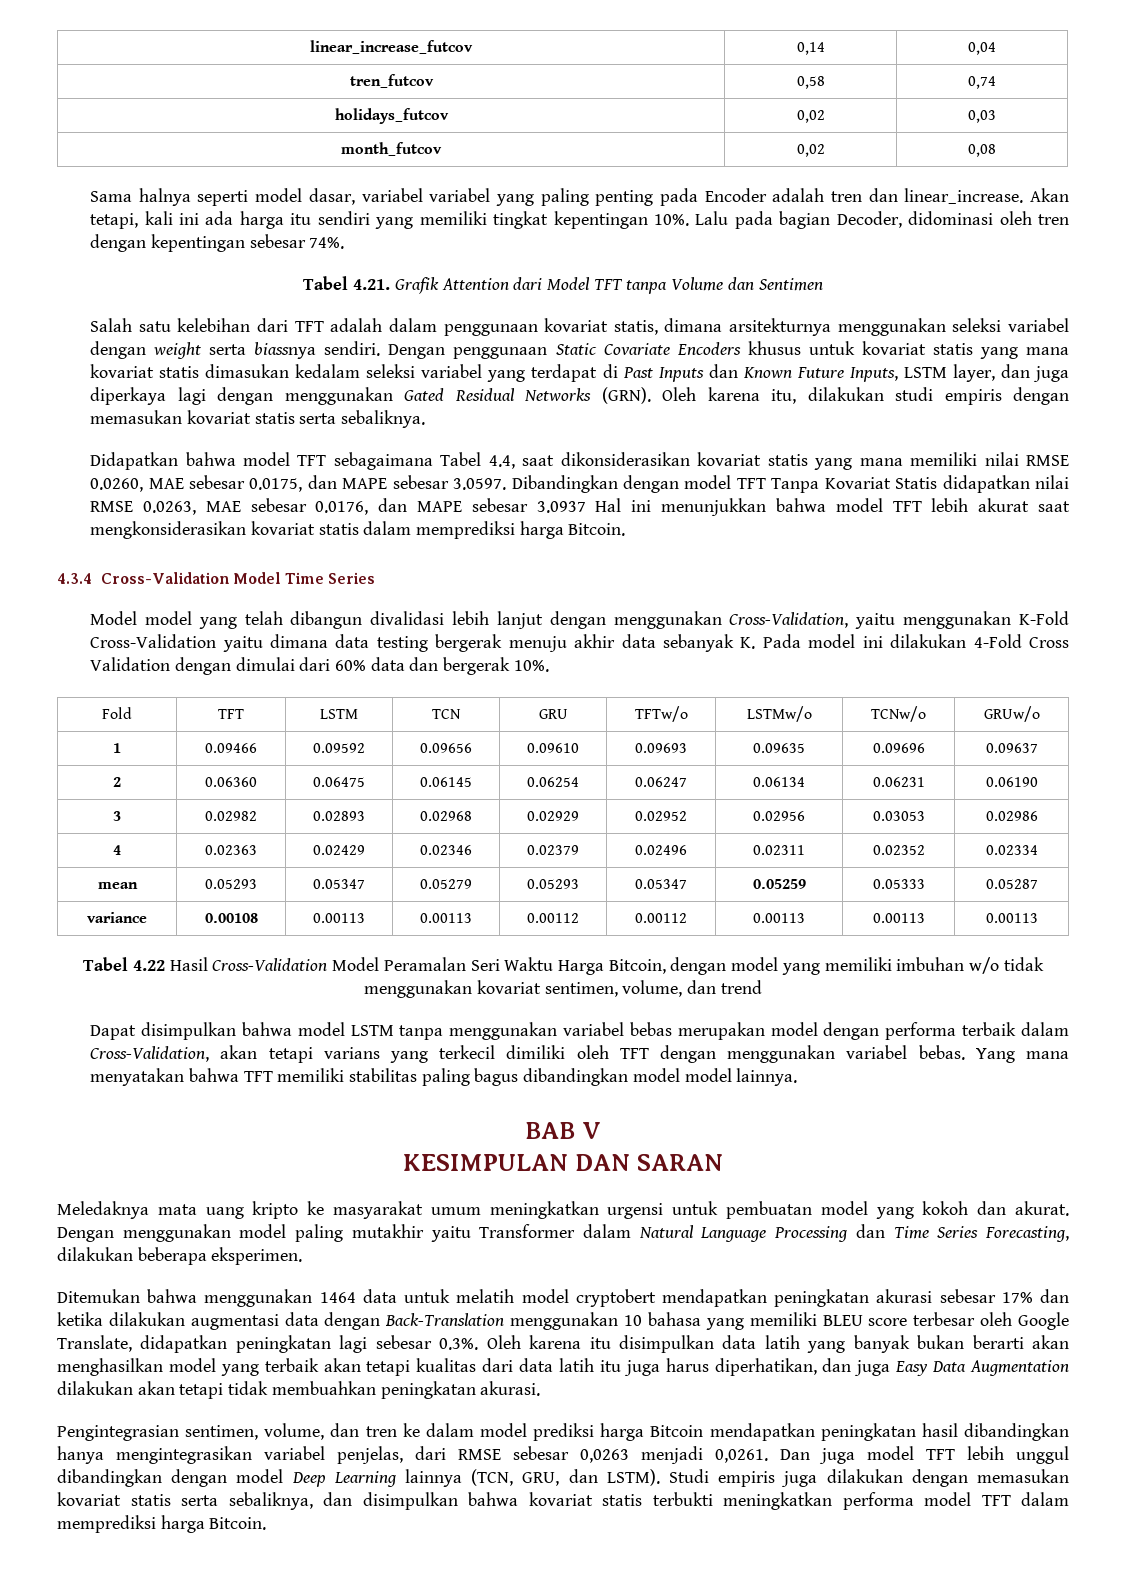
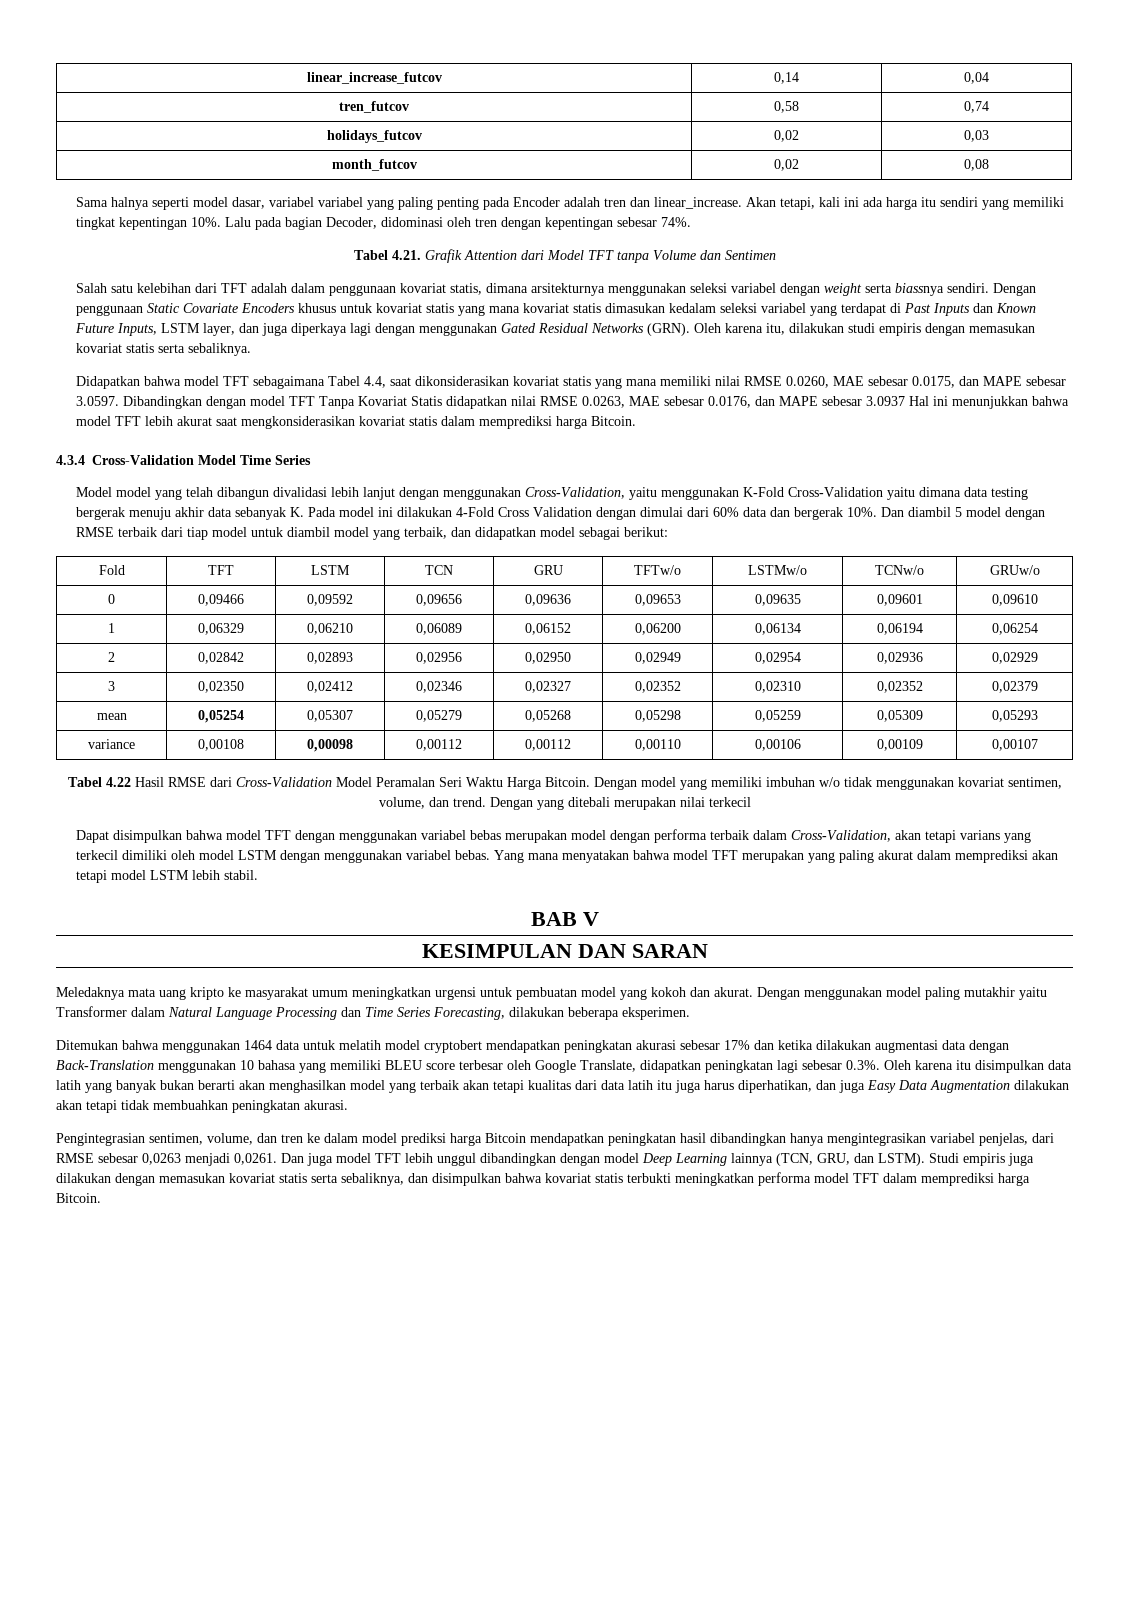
(549, 666) none -> [880,507,1045,520] [75,527,668,540] Dan diambil 5 model dengan RMSE terbaik dari tiap model untuk diambil model yang terbaik, dan didapatkan model sebagai berikut:
[113,743,121,753] [205,743,257,753] [313,743,365,753] [420,743,472,753] [527,743,579,753] [635,743,687,753] [753,743,805,753] [872,743,925,753] [985,743,1038,753] [113,777,121,787] [205,777,257,787] [313,777,365,787] [420,777,472,787] [527,777,579,787] [635,777,687,787] [753,777,805,787] [872,777,925,787] [985,777,1038,787] [113,811,121,821] [205,811,257,821] [313,811,365,821] [420,811,472,821] [527,811,579,821] [635,811,687,821] [753,811,805,821] [872,811,925,821] [985,811,1038,821] [113,845,121,855] [205,845,257,855] [313,845,365,855] [420,845,472,855] [527,845,579,855] [635,845,687,855] [753,845,805,855] [872,845,925,855] [985,845,1038,855] [97,882,138,889] [205,879,257,889] [313,879,365,889] [420,879,472,889] [527,879,579,889] [635,879,687,889] [752,879,806,889] [872,879,925,889] [985,879,1038,889] [87,912,147,923] [204,913,258,923] [313,913,365,923] [420,913,472,923] [527,913,579,923] [635,913,687,923] [753,913,805,923] [872,913,925,923] [985,913,1038,923] 1 | 0.09466 | 0.09592 | 0.09656 | 0.09610 | 0.09693 | 0.09635 | 0.09696 | 0.09637 // 2 | 0.06360 | 0.06475 | 0.06145 | 0.06254 | 0.06247 | 0.06134 | 0.06231 | 0.06190 // 3 | 0.02982 | 0.02893 | 0.02968 | 0.02929 | 0.02952 | 0.02956 | 0.03053 | 0.02986 // 4 | 0.02363 | 0.02429 | 0.02346 | 0.02379 | 0.02496 | 0.02311 | 0.02352 | 0.02334 // mean | 0.05293 | 0.05347 | 0.05279 | 0.05293 | 0.05347 | 0.05259 | 0.05333 | 0.05287 // variance | 0.00108 | 0.00113 | 0.00113 | 0.00112 | 0.00112 | 0.00113 | 0.00113 | 0.00113 -> [108,594,115,604] [198,594,245,606] [307,594,353,606] [416,594,462,606] [525,594,571,606] [634,594,681,606] [754,594,801,606] [876,594,923,606] [991,594,1038,606] [108,623,115,633] [198,623,245,635] [307,623,353,635] [416,623,462,635] [525,623,571,635] [634,623,681,635] [754,623,801,635] [876,623,923,635] [991,623,1038,635] [108,652,115,662] [198,652,245,664] [307,652,353,664] [416,652,462,664] [525,652,571,664] [634,652,681,664] [754,652,801,664] [876,652,923,664] [991,652,1038,664] [108,681,115,691] [198,681,245,693] [307,681,353,693] [416,681,462,693] [525,681,571,693] [634,681,681,693] [754,681,801,693] [876,681,923,693] [991,681,1038,693] [96,713,127,720] [198,710,245,723] [307,710,353,722] [416,710,462,722] [525,710,571,722] [634,710,681,722] [754,710,801,722] [876,710,923,722] [991,710,1038,722] [88,739,135,749] [198,739,245,751] [307,739,353,752] [416,739,462,751] [525,739,571,751] [634,739,681,751] [754,739,801,751] [876,739,923,751] [991,739,1038,751] 0 | 0,09466 | 0,09592 | 0,09656 | 0,09636 | 0,09653 | 0,09635 | 0,09601 | 0,09610 // 1 | 0,06329 | 0,06210 | 0,06089 | 0,06152 | 0,06200 | 0,06134 | 0,06194 | 0,06254 // 2 | 0,02842 | 0,02893 | 0,02956 | 0,02950 | 0,02949 | 0,02954 | 0,02936 | 0,02929 // 3 | 0,02350 | 0,02412 | 0,02346 | 0,02327 | 0,02352 | 0,02310 | 0,02352 | 0,02379 // mean | 0,05254 | 0,05307 | 0,05279 | 0,05268 | 0,05298 | 0,05259 | 0,05309 | 0,05293 // variance | 0,00108 | 0,00098 | 0,00112 | 0,00112 | 0,00110 | 0,00106 | 0,00109 | 0,00107
(208, 964) none -> [167,777,232,787] RMSE dari
[608,957,727,975] Bitcoin, dengan -> [544,777,637,790] Bitcoin. Dengan
[720,980,762,994] trend -> [452,797,751,810] trend. Dengan yang ditebali merupakan nilai terkecil
[350,1025,444,1040] LSTM tanpa -> [264,830,335,843] TFT dengan
[619,1048,649,1059] TFT -> [198,850,277,860] model LSTM
[243,1068,798,1086] TFT memiliki stabilitas paling bagus dibandingkan model model lainnya. -> [672,850,1058,863] [75,870,258,883] model TFT merupakan yang paling akurat dalam memprediksi akan tetapi model LSTM lebih stabil.

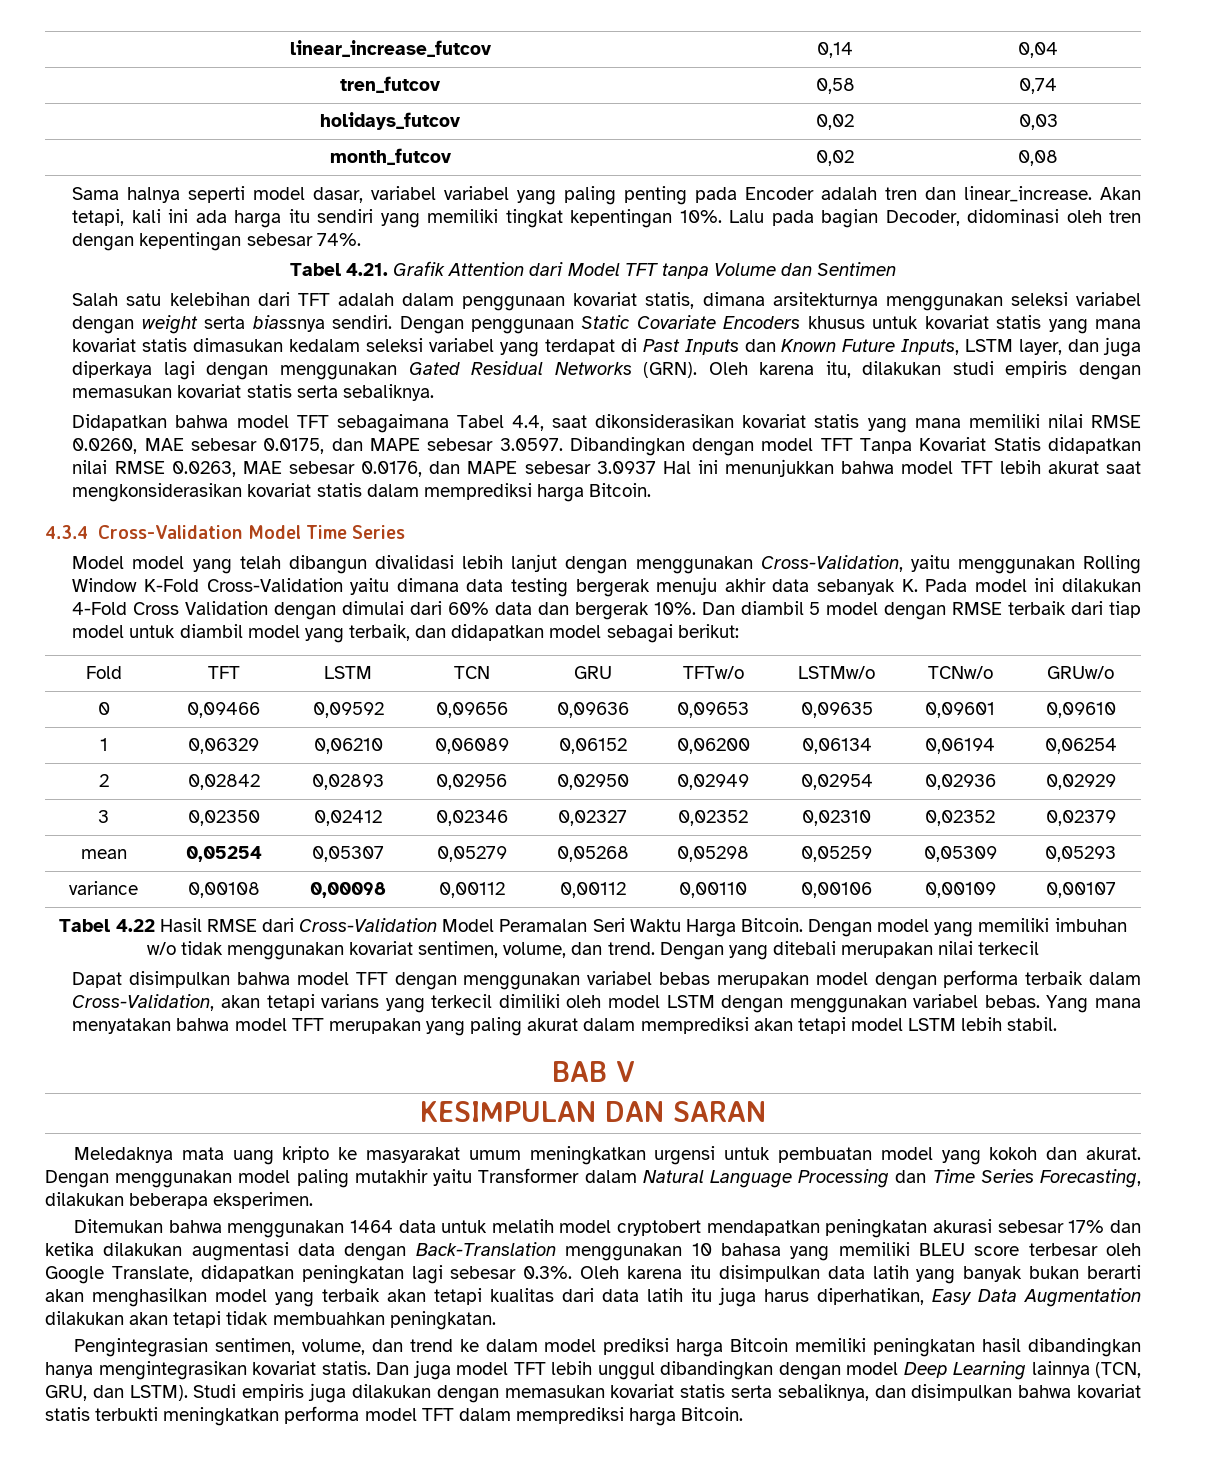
(739, 493) none -> [1083,555,1142,574] [72,578,138,592] Rolling Window
[816,1080,865,1093] dan juga -> (924, 1296) none
[232,1100,348,1113] peningkatan akurasi. -> [389,1311,496,1330] peningkatan.
[281,1134,303,1143] tren -> [409,1339,453,1352] trend
[530,1133,604,1146] mendapatkan -> [795,1338,867,1352] memiliki
[930,1133,1054,1146] [56,1153,277,1166] variabel penjelas, dari RMSE sebesar 0,0263 menjadi 0,0261. -> [252,1361,371,1375] kovariat statis.

